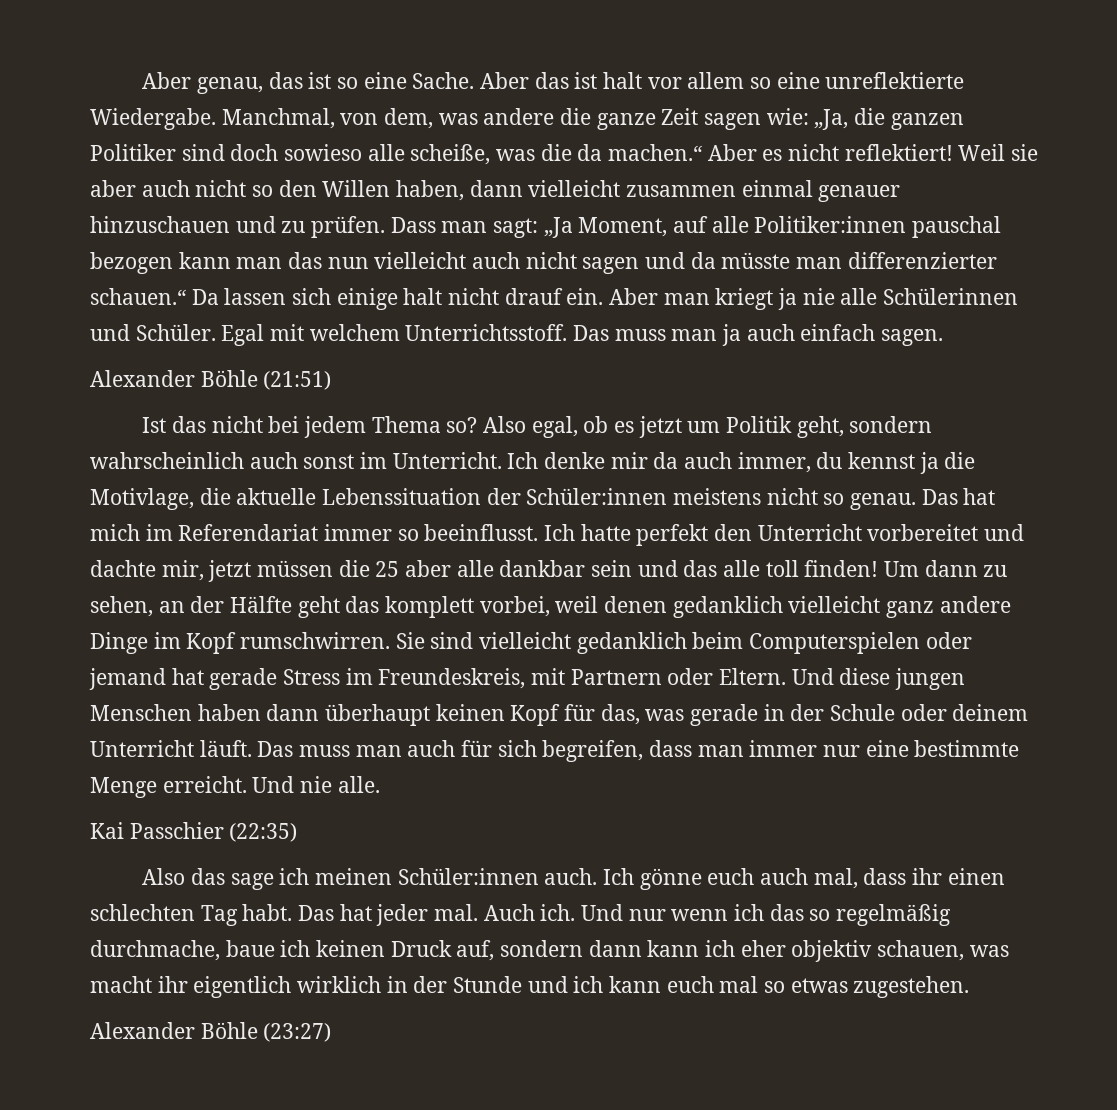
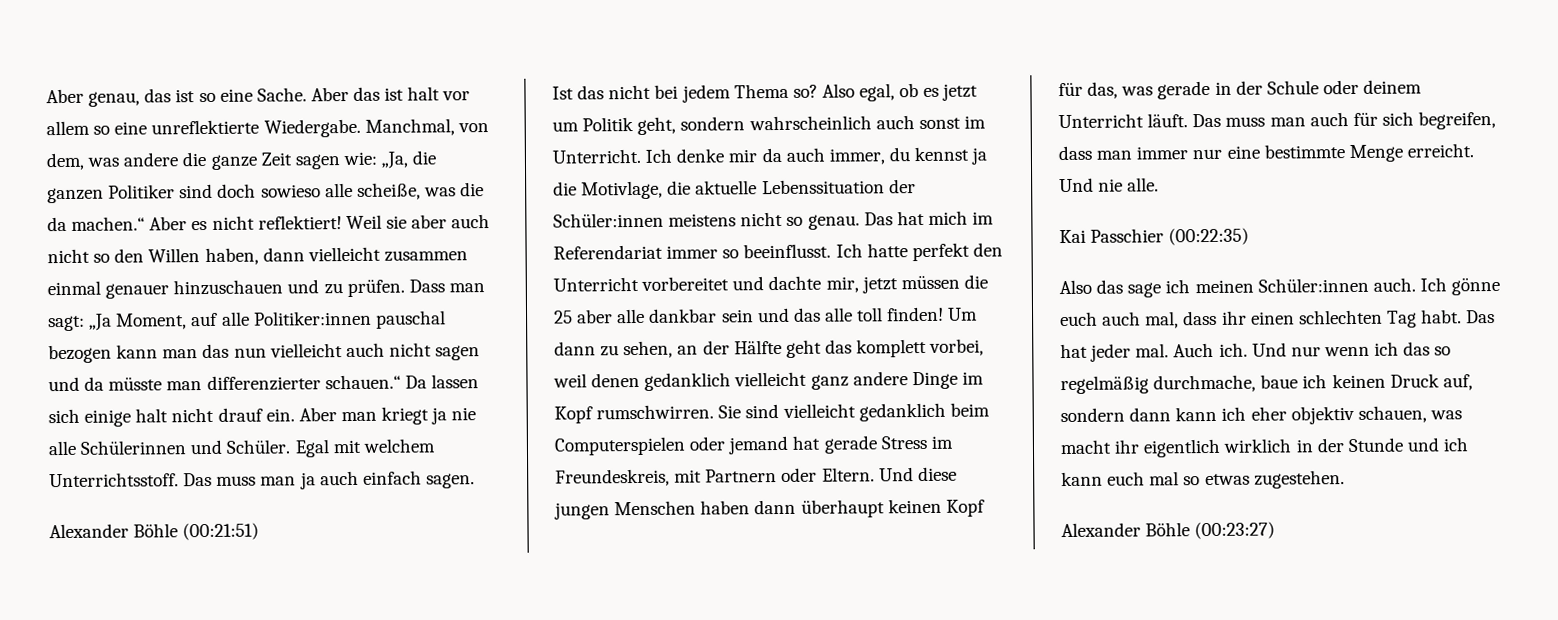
[263,371,332,390] (21:51) -> [182,522,260,541] (00:21:51)
[229,823,298,842] (22:35) -> [1168,227,1250,246] (00:22:35)
[263,1023,332,1042] (23:27) -> [1194,521,1276,540] (00:23:27)

